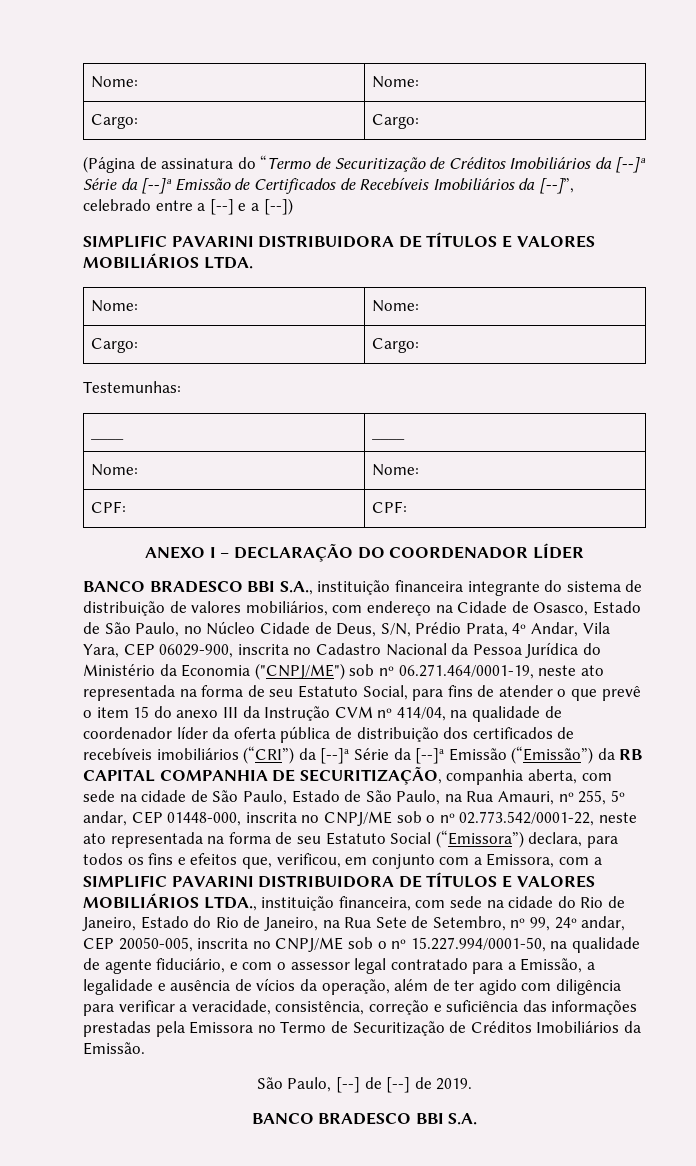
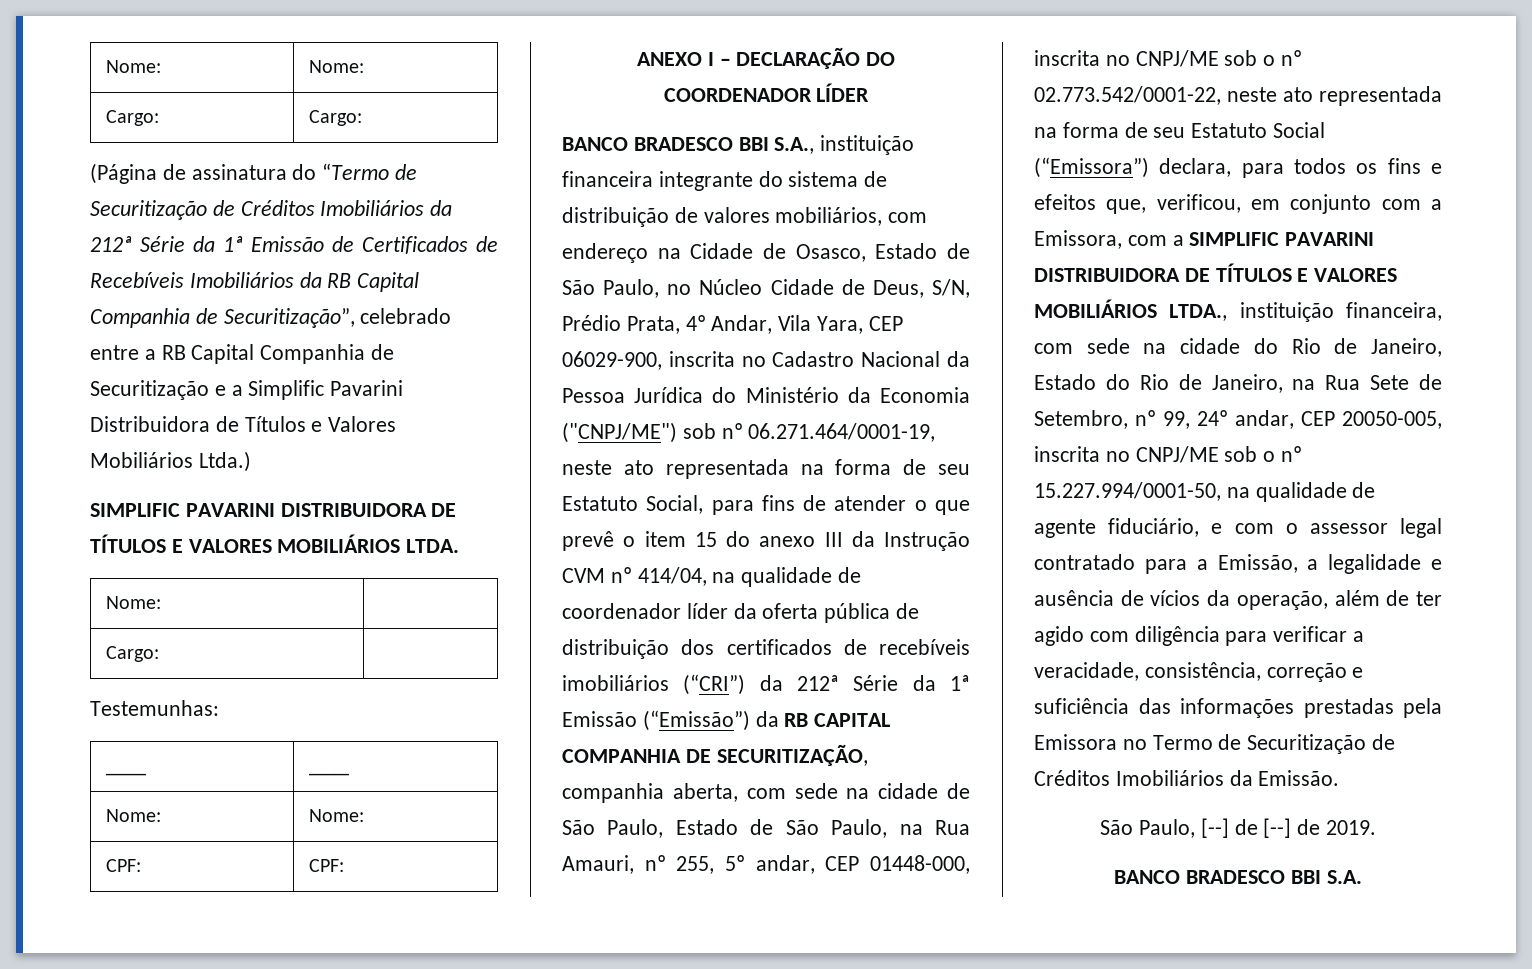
[615,157,647,173] [83,178,173,194] [--]ª Série da [--]ª -> [90,236,243,252] 212ª Série da 1ª
[538,178,574,194] [83,198,293,215] [--]”, celebrado entre a [--] e a [--]) -> [327,272,420,292] [90,308,452,328] [90,344,395,364] [90,380,404,400] [90,416,397,432] [90,451,251,472] RB Capital Companhia de Securitização”, celebrado entre a RB Capital Companhia de Securitização e a Simplific Pavarini Distribuidora de Títulos e Valores Mobiliários Ltda.)
[372,300,420,312] [91,338,139,353] [372,338,420,353] Nome: // Cargo: | Cargo: -> [106,646,160,662] // Cargo: |
[320,748,445,764] [--]ª Série da [--]ª -> [797,675,970,691] 212ª Série da 1ª

